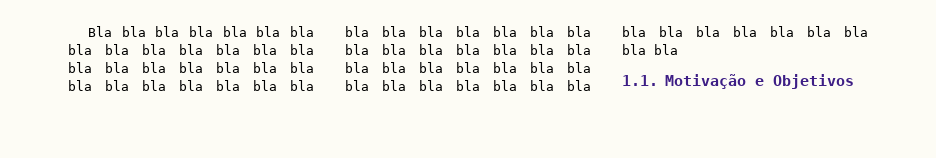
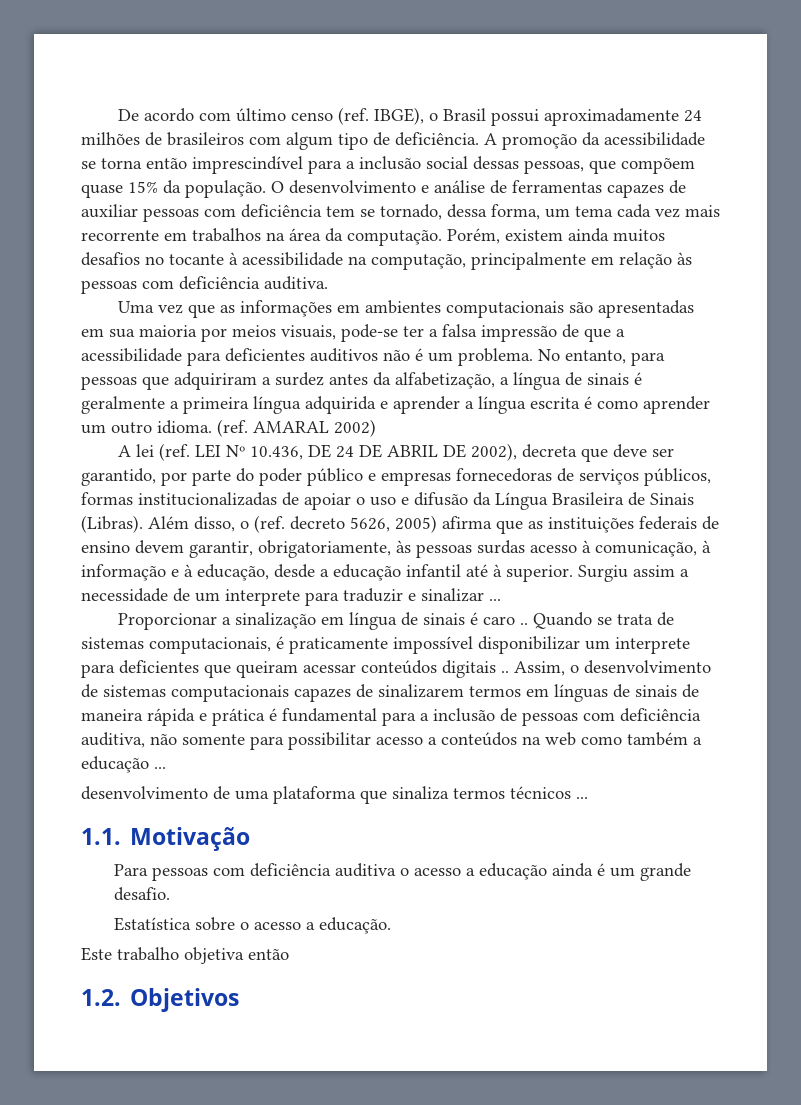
[87,26,314,37] [68,44,314,55] [68,62,314,73] [68,80,314,91] [345,26,591,37] [345,44,591,55] [345,62,591,73] [345,80,591,91] [622,26,868,37] [622,44,678,55] [622,74,764,89] Bla bla bla bla bla bla bla bla bla bla bla bla bla bla bla bla bla bla bla bla bla bla bla bla bla bla bla bla bla bla bla bla bla bla bla bla bla bla bla bla bla bla bla bla bla bla bla bla bla bla bla bla bla bla bla bla bla bla bla bla bla bla bla bla bla // 1.1. Motivação e -> [117,107,702,126] [81,132,705,150] [81,156,695,174] [81,180,686,198] [81,204,720,222] [81,228,665,246] [81,252,692,270] [81,276,328,294] [117,300,694,318] [81,324,625,342] [81,348,665,366] [81,372,642,390] [81,396,710,414] [81,419,376,437] [117,443,674,462] [81,468,711,486] [81,492,694,510] [81,515,719,534] [81,540,711,558] [81,564,689,582] [81,588,501,606] [117,612,674,630] [81,636,690,654] [81,660,711,678] [81,684,699,702] [81,708,701,726] [81,732,702,750] [81,756,166,773] [81,786,588,804] [81,827,251,851] [114,863,692,881] [114,887,171,901] [114,917,392,934] [81,947,289,964] [81,989,121,1006] De acordo com último censo (ref. IBGE), o Brasil possui aproximadamente 24 milhões de brasileiros com algum tipo de deficiência. A promoção da acessibilidade se torna então imprescindível para a inclusão social dessas pessoas, que compõem quase 15% da população. O desenvolvimento e análise de ferramentas capazes de auxiliar pessoas com deficiência tem se tornado, dessa forma, um tema cada vez mais recorrente em trabalhos na área da computação. Porém, existem ainda muitos desafios no tocante à acessibilidade na computação, principalmente em relação às pessoas com deficiência auditiva. // Uma vez que as informações em ambientes computacionais são apresentadas em sua maioria por meios visuais, pode-se ter a falsa impressão de que a acessibilidade para deficientes auditivos não é um problema. No entanto, para pessoas que adquiriram a surdez antes da alfabetização, a língua de sinais é geralmente a primeira língua adquirida e aprender a língua escrita é como aprender um outro idioma. (ref. AMARAL 2002) // A lei (ref. LEI Nº 10.436, DE 24 DE ABRIL DE 2002), decreta que deve ser garantido, por parte do poder público e empresas fornecedoras de serviços públicos, formas institucionalizadas de apoiar o uso e difusão da Língua Brasileira de Sinais (Libras). Além disso, o (ref. decreto 5626, 2005) afirma que as instituições federais de ensino devem garantir, obrigatoriamente, às pessoas surdas acesso à comunicação, à informação e à educação, desde a educação infantil até à superior. Surgiu assim a necessidade de um interprete para traduzir e sinalizar ... // Proporcionar a sinalização em língua de sinais é caro .. Quando se trata de sistemas computacionais, é praticamente impossível disponibilizar um interprete para deficientes que queiram acessar conteúdos digitais .. Assim, o desenvolvimento de sistemas computacionais capazes de sinalizarem termos em línguas de sinais de maneira rápida e prática é fundamental para a inclusão de pessoas com deficiência auditiva, não somente para possibilitar acesso a conteúdos na web como também a educação ... // desenvolvimento de uma plataforma que sinaliza termos técnicos ... // 1.1. Motivação // Para pessoas com deficiência auditiva o acesso a educação ainda é um grande desafio. // Estatística sobre o acesso a educação. // Este trabalho objetiva então // 1.2.

